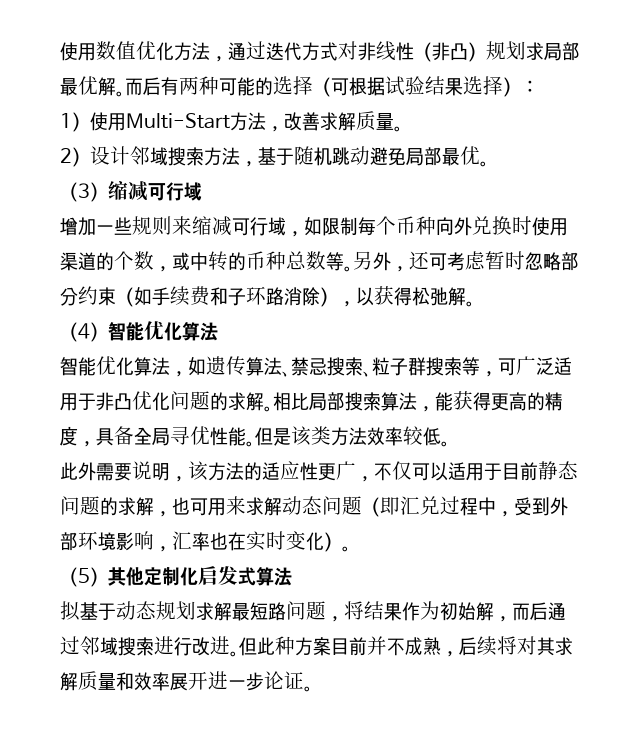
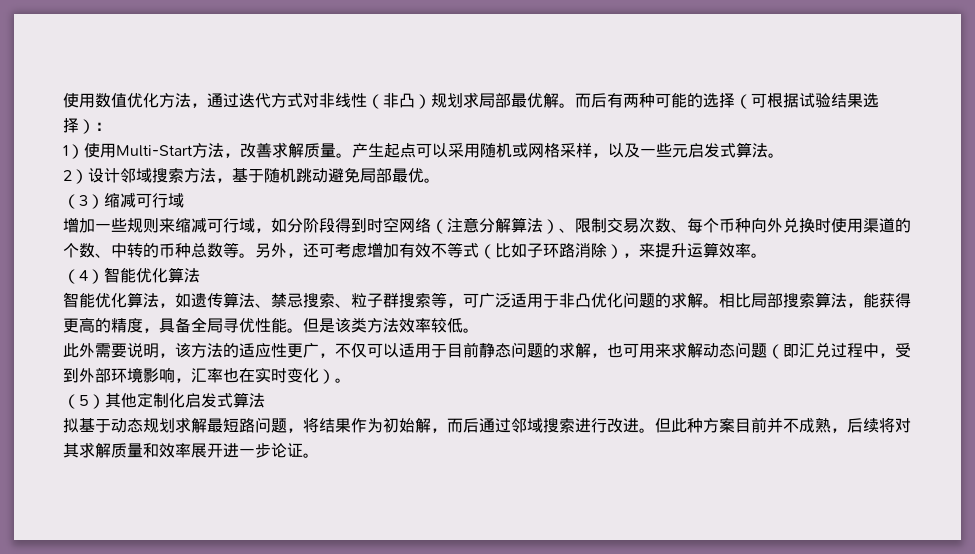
(403, 129) none -> [352,142,784,158] 产生起点可以采用随机或网格采样，以及一些元启发式算法。
[322,217,358,236] 限制 -> [287,217,687,234] 分阶段得到时空网络（注意分解算法）、限制交易次数、
[154,252,190,272] ，或 -> [95,253,111,258] 、
[485,251,579,271] [60,286,466,307] 暂时忽略部分约束（如手续费和子环路消除），以获得松弛解 -> [367,242,751,259] 增加有效不等式（比如子环路消除），来提升运算效率

